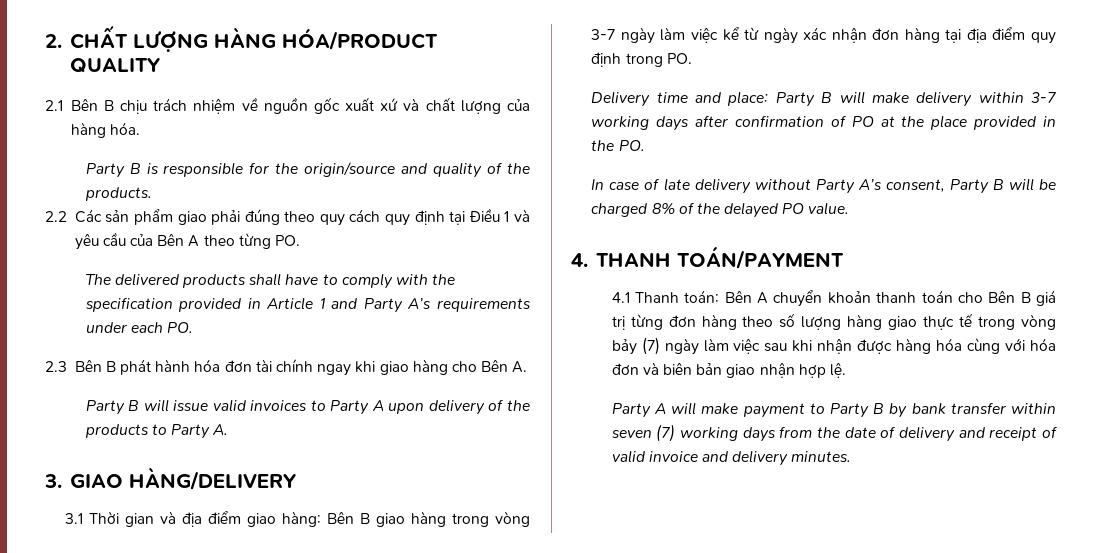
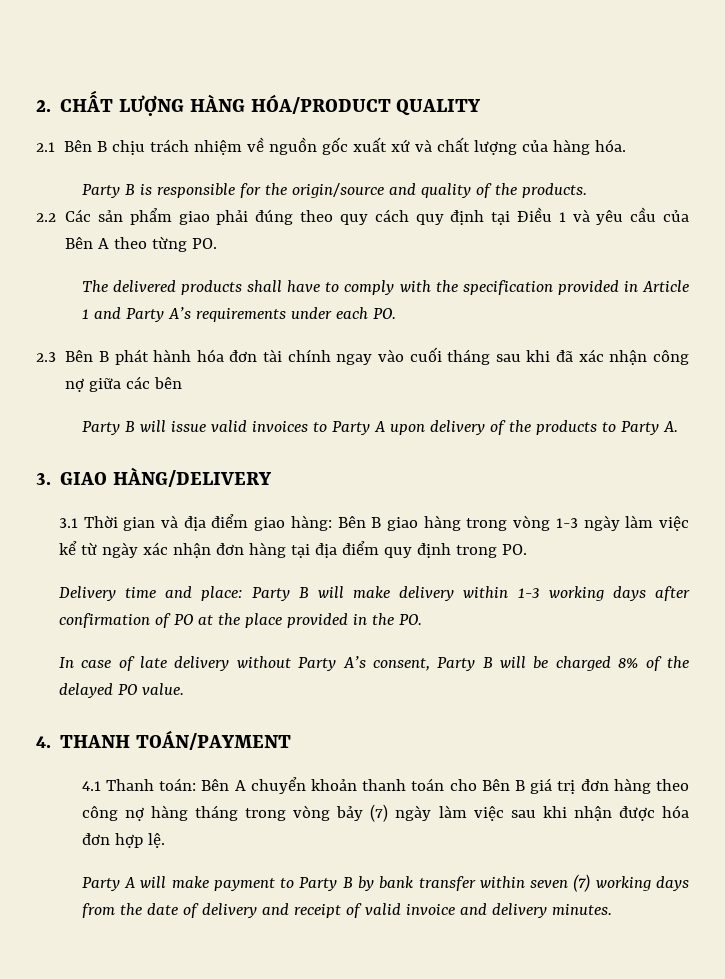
[355,359,528,375] khi giao hàng cho Bên A. -> [377,347,689,365] [65,376,183,392] vào cuối tháng sau khi đã xác nhận công nợ giữa các bên
[591,29,616,40] 3-7 -> [555,518,578,528] 1-3
[1031,92,1056,103] 3-7 -> [517,588,540,598] 1-3
[630,314,663,330] từng -> (576, 787) none
[779,313,974,330] số lượng hàng giao thực tế -> [81,805,239,821] công nợ hàng tháng
[896,338,1056,354] [611,362,795,378] hàng hóa cùng với hóa đơn và biên bản giao nhận -> [662,805,689,818] [81,833,110,845] hóa đơn

